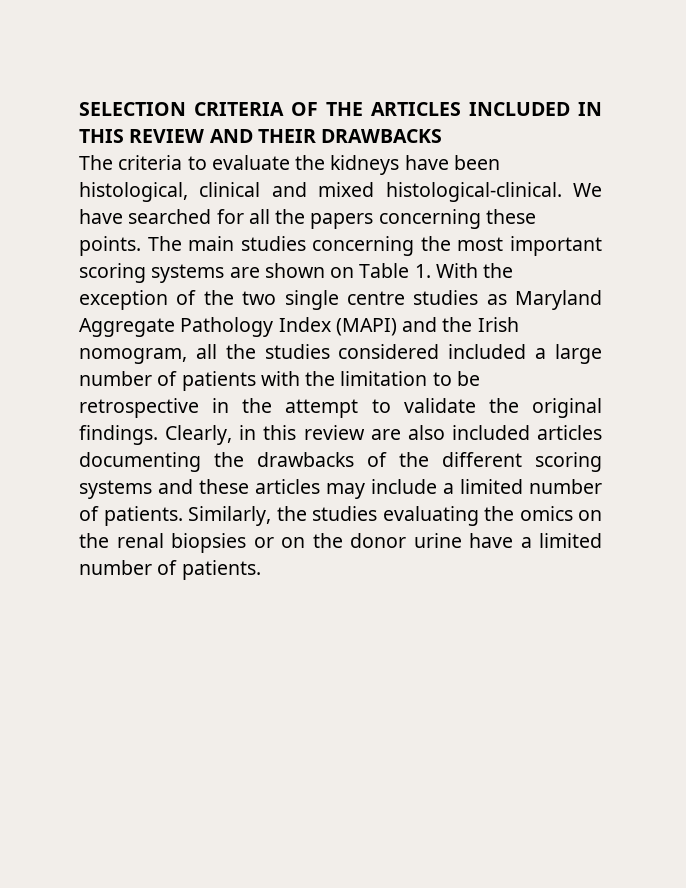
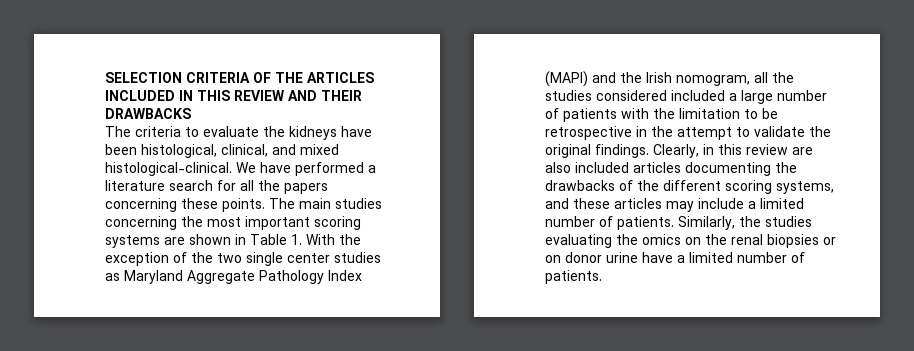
[199,182,261,197] clinical -> [221,144,268,157] clinical,
[128,209,212,224] searched -> [295,162,376,176] [105,180,213,191] performed a literature search
[330,267,355,278] on -> [235,234,246,245] in
[346,291,405,305] centre -> [287,253,330,263] center
[79,480,152,499] systems -> [776,181,834,194] systems,
[312,533,343,548] the -> (561, 259) none

